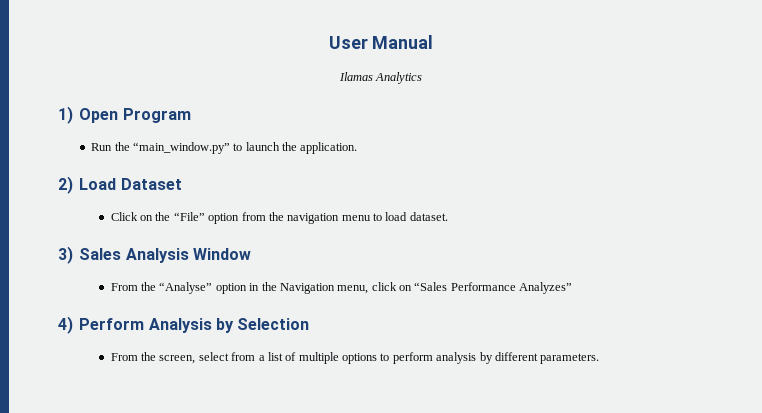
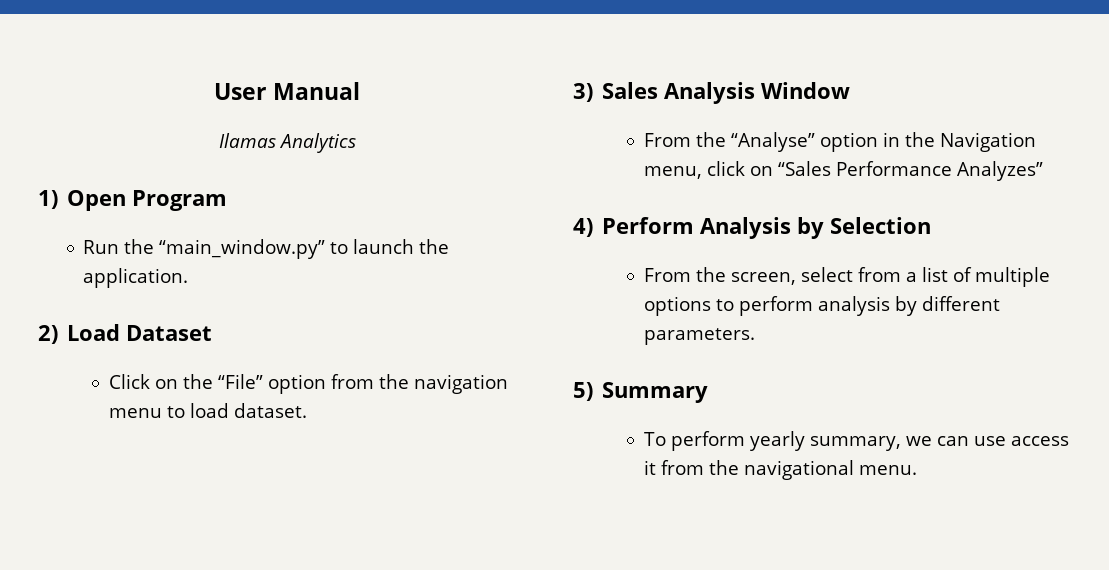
(600, 358) none -> [573,382,709,403] [643,431,1069,451] [643,460,917,480] // 5) Summary // To perform yearly summary, we can use access it from the navigational menu.

